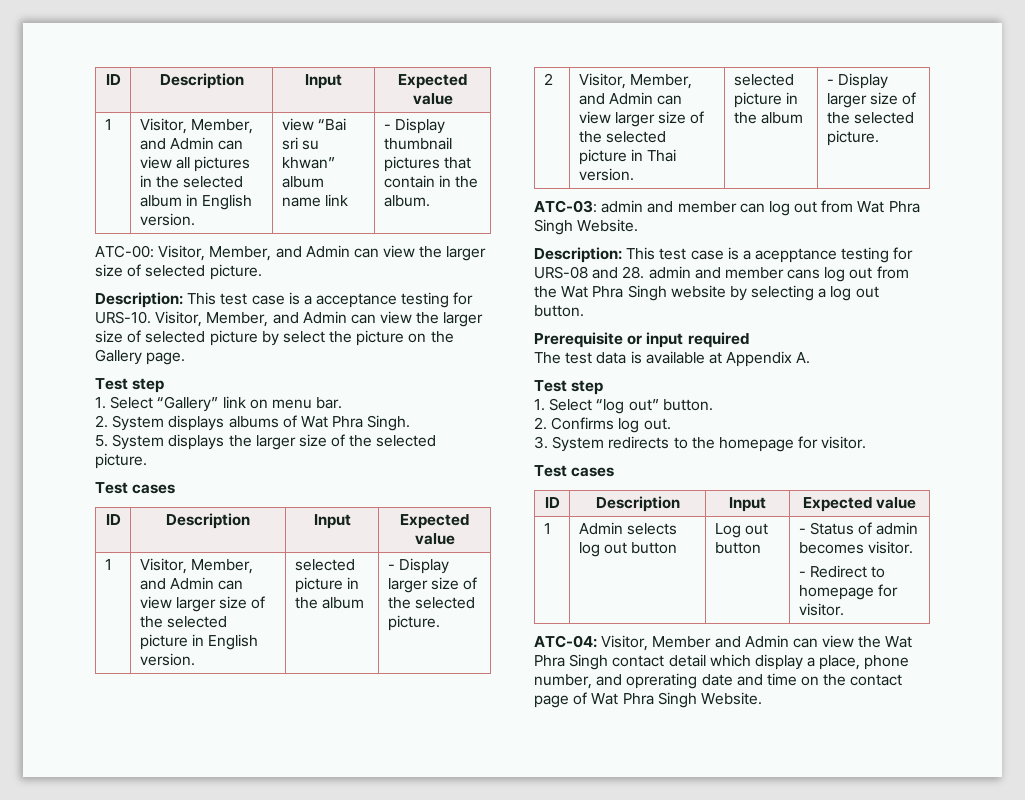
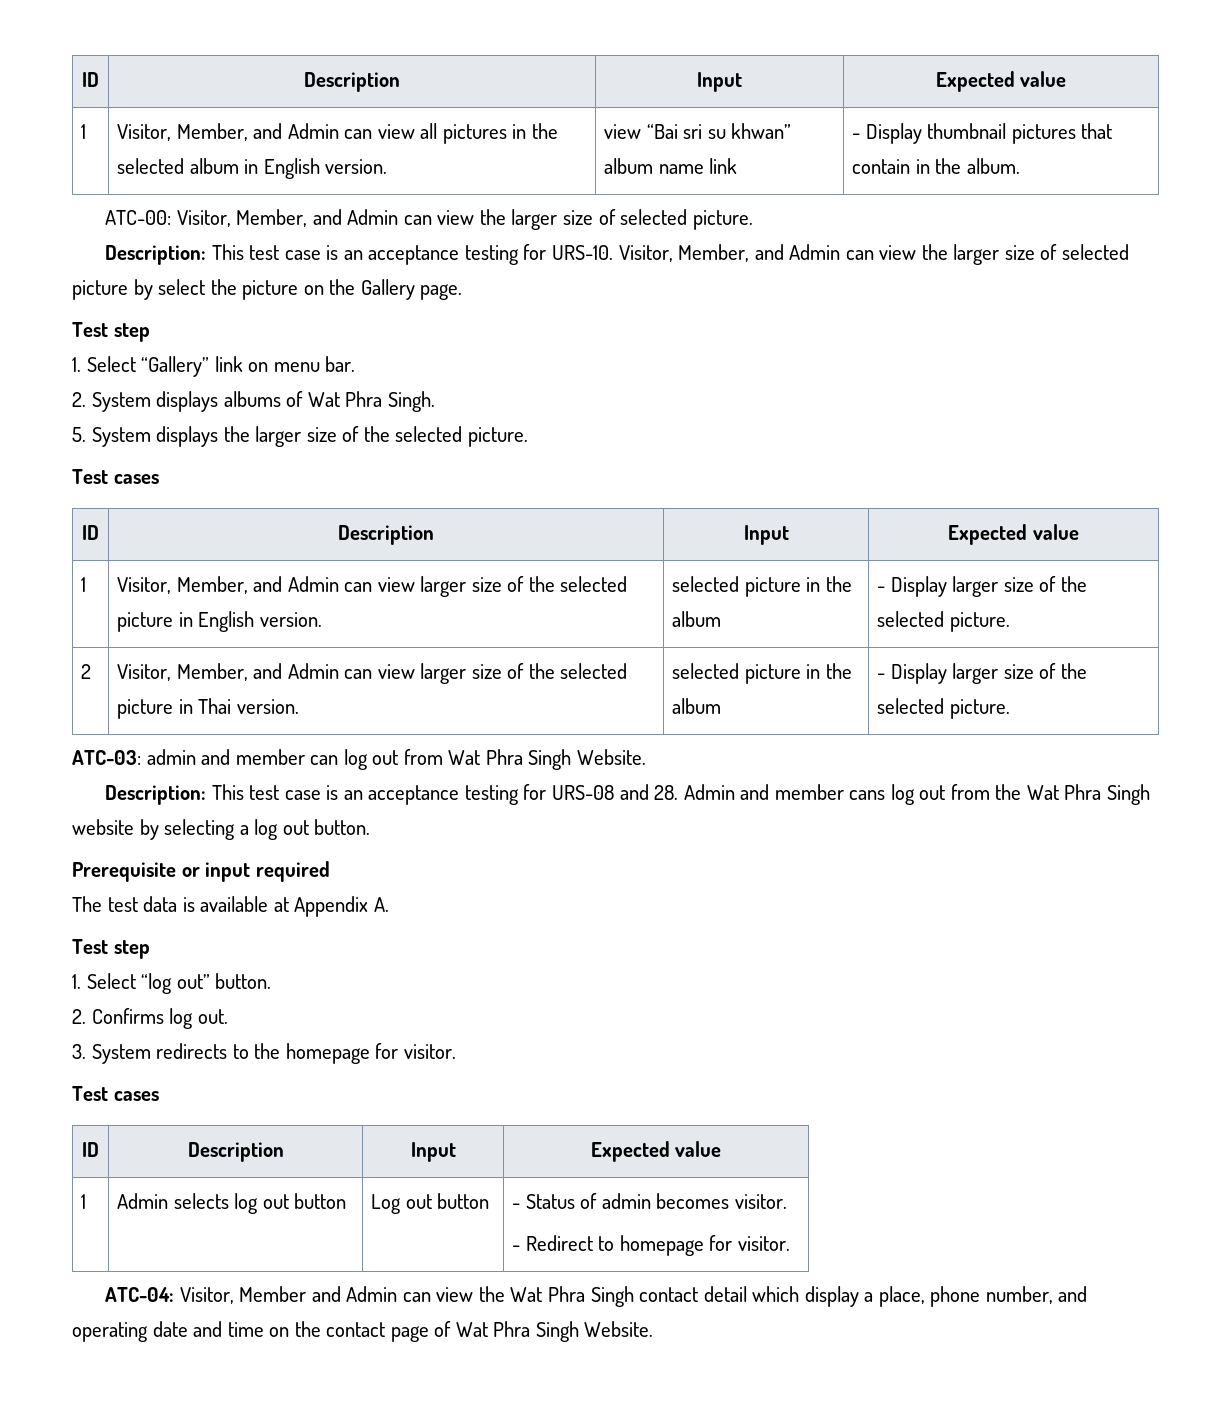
[303,295,312,305] a -> [343,250,363,260] an
[742,248,838,263] a acepptance -> [343,785,460,805] an acceptance
[648,266,691,279] admin -> [683,784,735,800] Admin
[626,673,698,689] oprerating -> [72,1322,148,1342] operating

